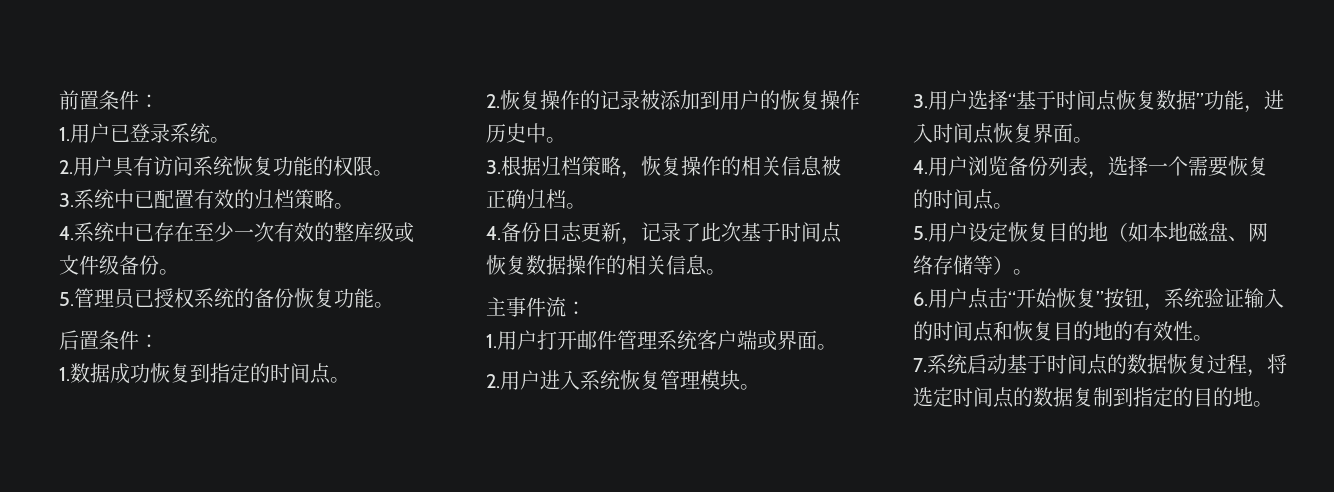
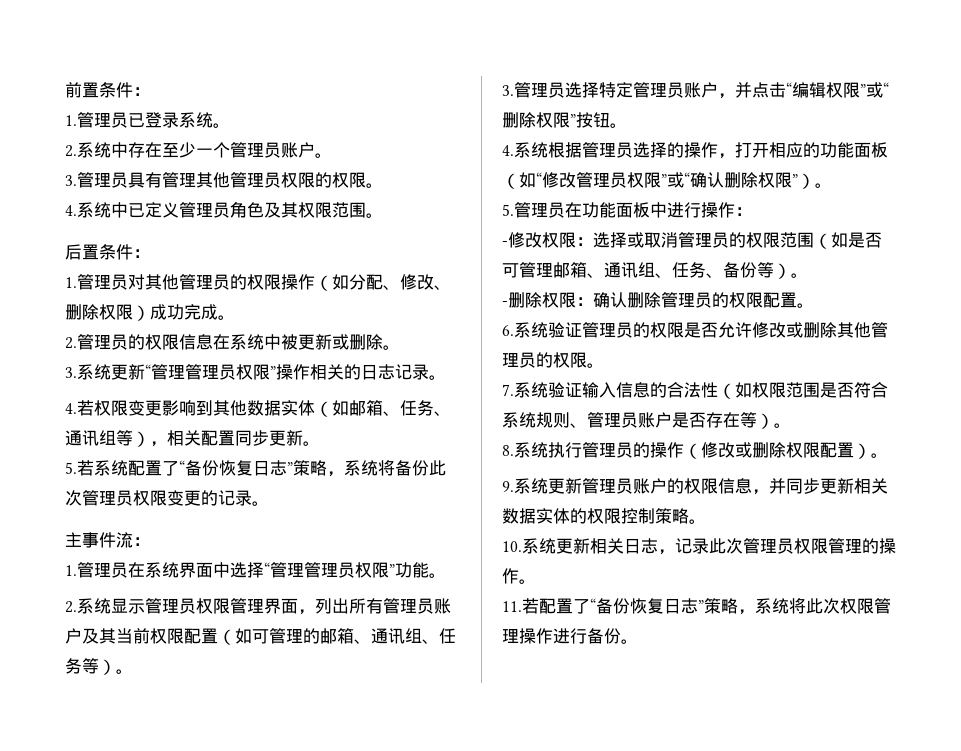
[70,123,110,143] 用户 -> [77,112,128,128] 管理员
[73,156,393,177] [59,189,354,209] [59,222,414,243] [59,255,179,275] [59,288,394,309] [59,330,159,350] [59,363,350,384] [486,90,860,110] [486,123,566,143] [486,156,841,179] [486,189,586,209] [486,222,842,245] [486,255,726,275] [486,297,586,317] [486,330,837,351] [486,370,760,390] [913,90,1284,113] [913,123,1093,144] [913,156,1268,179] [913,189,1013,210] [913,222,1268,243] [913,255,1033,275] [913,288,1284,311] [913,321,1213,342] [913,354,1287,377] [913,387,1253,408] 用户具有访问系统恢复功能的权限。 // 3.系统中已配置有效的归档策略。 // 4.系统中已存在至少一次有效的整库级或文件级备份。 // 5.管理员已授权系统的备份恢复功能。 // 后置条件： // 1.数据成功恢复到指定的时间点。 // 2.恢复操作的记录被添加到用户的恢复操作历史中。 // 3.根据归档策略，恢复操作的相关信息被正确归档。 // 4.备份日志更新，记录了此次基于时间点恢复数据操作的相关信息。 // 主事件流： // 1.用户打开邮件管理系统客户端或界面。 // 2.用户进入系统恢复管理模块。 // 3.用户选择“基于时间点恢复数据”功能，进入时间点恢复界面。 // 4.用户浏览备份列表，选择一个需要恢复的时间点。 // 5.用户设定恢复目的地（如本地磁盘、网络存储等）。 // 6.用户点击“开始恢复”按钮，系统验证输入的时间点和恢复目的地的有效性。 // 7.系统启动基于时间点的数据恢复过程，将选定时间点的数据复制到指定的目的地 -> [77,142,332,158] [65,172,383,188] [65,201,383,218] [65,244,150,260] [65,274,451,291] [65,304,235,321] [65,334,400,350] [65,364,446,380] [65,400,451,417] [65,430,320,447] [65,460,446,477] [65,490,269,506] [65,532,150,548] [65,562,446,578] [65,598,451,615] [65,628,456,645] [65,658,133,675] [502,82,889,99] [502,112,627,128] [502,142,888,159] [502,172,832,189] [502,202,752,218] [502,232,882,249] [502,262,808,279] [502,292,814,308] [502,322,888,338] [502,352,604,368] [502,382,888,399] [502,412,791,429] [502,442,888,459] [502,478,888,495] [502,508,706,524] [502,538,896,555] [502,568,536,584] [502,598,891,615] [502,628,621,644] 系统中存在至少一个管理员账户。 // 3.管理员具有管理其他管理员权限的权限。 // 4.系统中已定义管理员角色及其权限范围。 // 后置条件： // 1.管理员对其他管理员的权限操作（如分配、修改、删除权限）成功完成。 // 2.管理员的权限信息在系统中被更新或删除。 // 3.系统更新“管理管理员权限”操作相关的日志记录。 // 4.若权限变更影响到其他数据实体（如邮箱、任务、通讯组等），相关配置同步更新。 // 5.若系统配置了“备份恢复日志”策略，系统将备份此次管理员权限变更的记录。 // 主事件流： // 1.管理员在系统界面中选择“管理管理员权限”功能。 // 2.系统显示管理员权限管理界面，列出所有管理员账户及其当前权限配置（如可管理的邮箱、通讯组、任务等）。 // 3.管理员选择特定管理员账户，并点击“编辑权限”或“删除权限”按钮。 // 4.系统根据管理员选择的操作，打开相应的功能面板（如“修改管理员权限”或“确认删除权限”）。 // 5.管理员在功能面板中进行操作： // -修改权限：选择或取消管理员的权限范围（如是否可管理邮箱、通讯组、任务、备份等）。 // -删除权限：确认删除管理员的权限配置。 // 6.系统验证管理员的权限是否允许修改或删除其他管理员的权限。 // 7.系统验证输入信息的合法性（如权限范围是否符合系统规则、管理员账户是否存在等）。 // 8.系统执行管理员的操作（修改或删除权限配置）。 // 9.系统更新管理员账户的权限信息，并同步更新相关数据实体的权限控制策略。 // 10.系统更新相关日志，记录此次管理员权限管理的操作。 // 11.若配置了“备份恢复日志”策略，系统将此次权限管理操作进行备份

